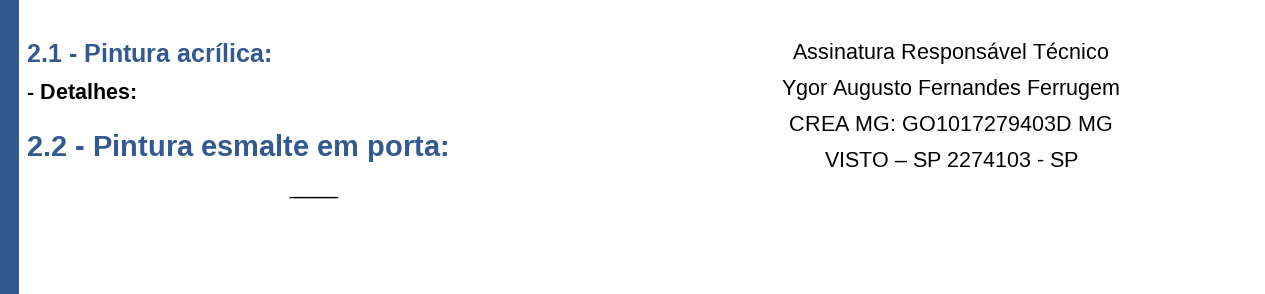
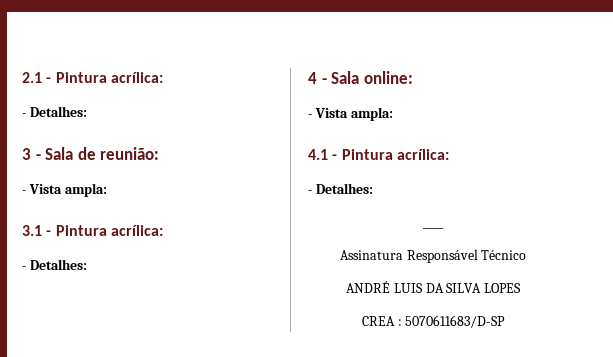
[27,134,450,162] [289,194,339,199] [793,42,1109,64] [782,79,1120,100] [789,116,1113,131] [824,152,1078,167] 2.2 - Pintura esmalte em porta: // ____ // Assinatura Responsável Técnico // Ygor Augusto Fernandes Ferrugem // CREA MG: GO1017279403D MG // VISTO – SP 2274103 - SP -> [22,147,160,160] [22,183,107,197] [22,225,163,236] [22,259,87,270] [308,71,413,84] [308,107,393,121] [308,149,449,160] [308,183,373,194] [423,227,444,229] [339,249,527,263] [345,281,522,293] [361,315,506,328] 3 - Sala de reunião: // - Vista ampla: // 3.1 - Pintura acrílica: // - Detalhes: // 4 - Sala online: // - Vista ampla: // 4.1 - Pintura acrílica: // - Detalhes: // ____ // Assinatura Responsável Técnico // ANDRÉ LUIS DA SILVA LOPES // CREA : 5070611683/D-SP

